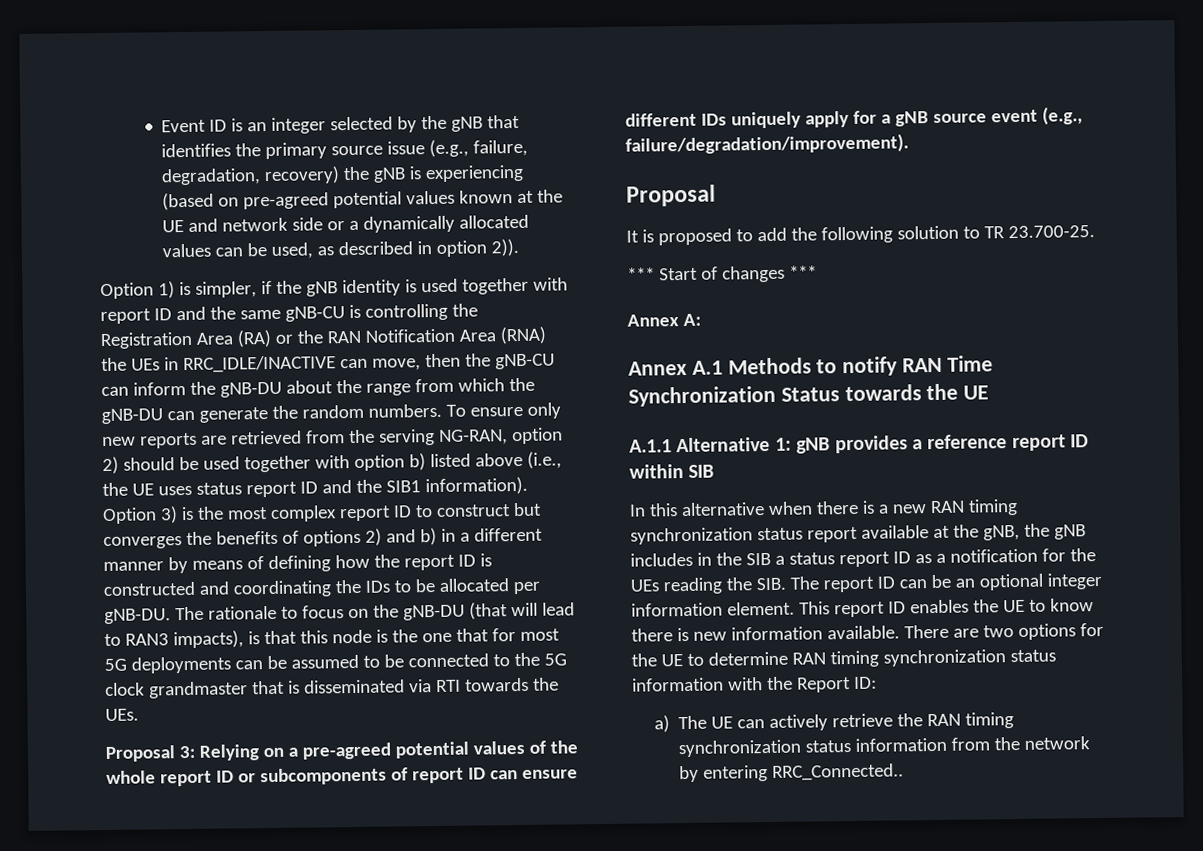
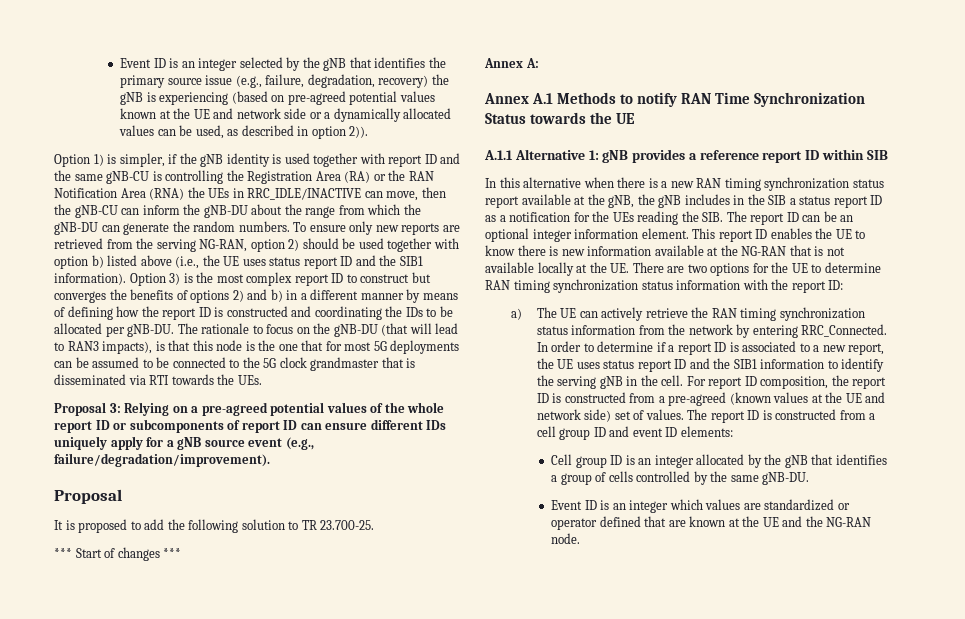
[826,625,900,640] available. -> [654,245,845,256] [485,262,630,276] available at the NG-RAN that is not available locally at the UE.
[796,677,851,693] Report -> [791,281,826,293] report
[771,763,904,781] RRC_Connected.. -> [801,324,888,337] [536,341,885,355] [536,358,885,372] [536,375,887,389] [536,392,886,406] [536,409,876,423] [536,426,733,440] [550,454,887,468] [550,471,810,485] [550,499,850,513] [550,516,872,530] [550,533,580,544] RRC_Connected. In order to determine if a report ID is associated to a new report, the UE uses status report ID and the SIB1 information to identify the serving gNB in the cell. For report ID composition, the report ID is constructed from a pre-agreed (known values at the UE and network side) set of values. The report ID is constructed from a cell group ID and event ID elements: // Cell group ID is an integer allocated by the gNB that identifies a group of cells controlled by the same gNB-DU. // Event ID is an integer which values are standardized or operator defined that are known at the UE and the NG-RAN node.

